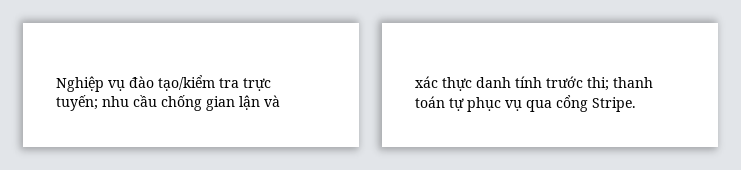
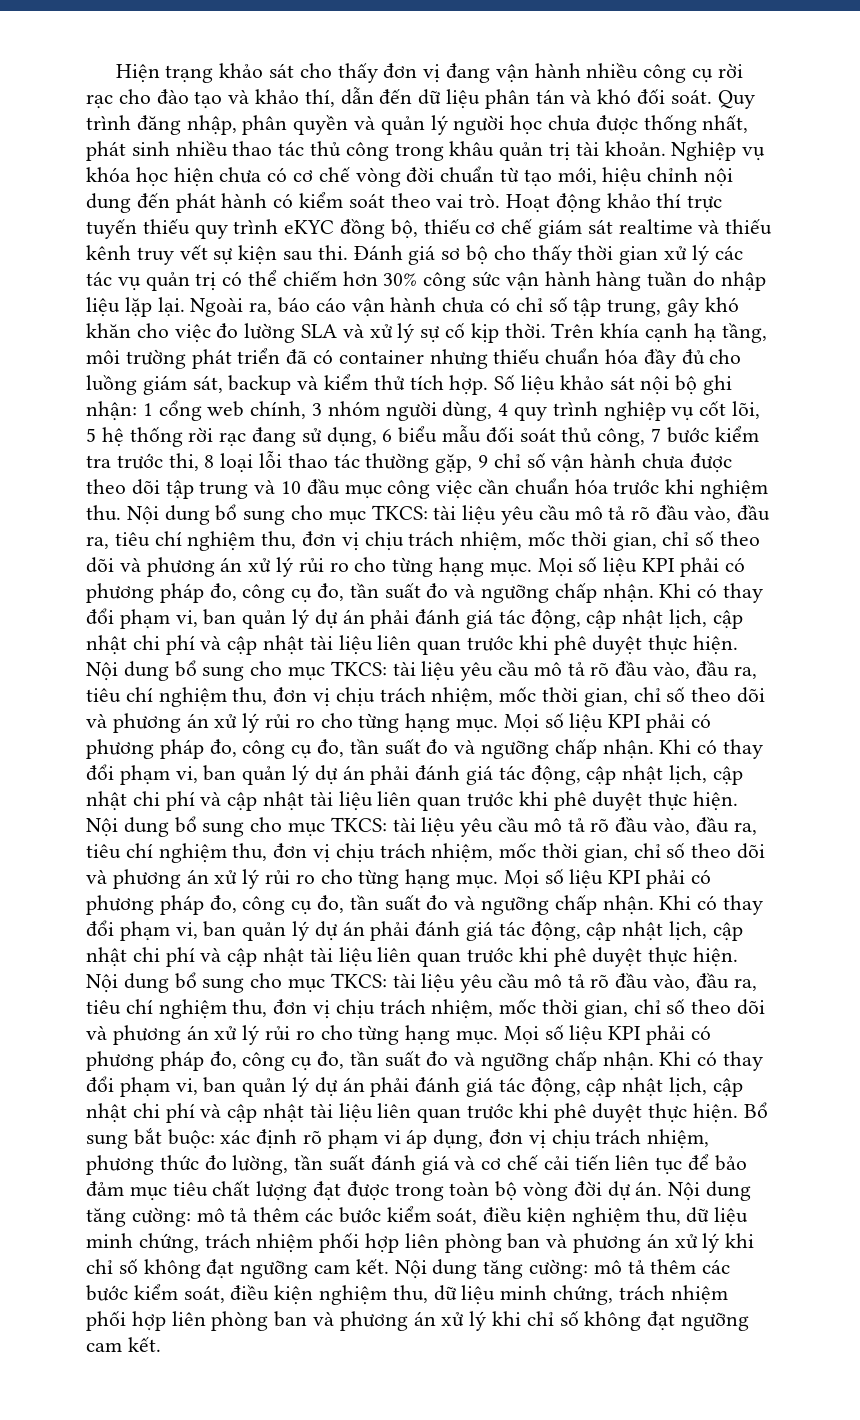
[56,75,271,92] [56,95,280,111] [415,76,653,91] [415,95,636,112] Nghiệp vụ đào tạo/kiểm tra trực tuyến; nhu cầu chống gian lận và xác thực danh tính trước thi; thanh toán tự phục vụ qua cổng Stripe. -> [115,63,743,83] [86,87,755,109] [86,115,749,135] [86,141,766,161] [86,166,734,187] [86,192,723,213] [86,219,773,239] [86,245,743,265] [86,270,766,291] [86,297,739,317] [86,323,767,343] [86,348,742,369] [86,374,733,395] [86,400,761,421] [86,425,759,447] [86,450,732,473] [86,478,769,499] [86,504,770,525] [86,531,761,551] [86,557,745,577] [86,583,764,603] [86,608,743,629] [86,635,739,655] [86,660,757,681] [86,687,766,707] [86,713,711,733] [86,739,764,759] [86,764,743,785] [86,791,739,811] [86,816,757,837] [86,843,766,863] [86,869,711,889] [86,895,764,915] [86,920,743,941] [86,947,739,967] [86,972,757,993] [86,999,766,1019] [86,1025,711,1045] [86,1051,764,1071] [86,1076,743,1097] [86,1102,768,1123] [86,1127,710,1149] [86,1154,747,1175] [86,1181,752,1201] [86,1206,749,1227] [86,1233,755,1253] [86,1259,731,1279] [86,1284,728,1305] [86,1311,750,1331] [86,1337,161,1352] Hiện trạng khảo sát cho thấy đơn vị đang vận hành nhiều công cụ rời rạc cho đào tạo và khảo thí, dẫn đến dữ liệu phân tán và khó đối soát. Quy trình đăng nhập, phân quyền và quản lý người học chưa được thống nhất, phát sinh nhiều thao tác thủ công trong khâu quản trị tài khoản. Nghiệp vụ khóa học hiện chưa có cơ chế vòng đời chuẩn từ tạo mới, hiệu chỉnh nội dung đến phát hành có kiểm soát theo vai trò. Hoạt động khảo thí trực tuyến thiếu quy trình eKYC đồng bộ, thiếu cơ chế giám sát realtime và thiếu kênh truy vết sự kiện sau thi. Đánh giá sơ bộ cho thấy thời gian xử lý các tác vụ quản trị có thể chiếm hơn 30% công sức vận hành hàng tuần do nhập liệu lặp lại. Ngoài ra, báo cáo vận hành chưa có chỉ số tập trung, gây khó khăn cho việc đo lường SLA và xử lý sự cố kịp thời. Trên khía cạnh hạ tầng, môi trường phát triển đã có container nhưng thiếu chuẩn hóa đầy đủ cho luồng giám sát, backup và kiểm thử tích hợp. Số liệu khảo sát nội bộ ghi nhận: 1 cổng web chính, 3 nhóm người dùng, 4 quy trình nghiệp vụ cốt lõi, 5 hệ thống rời rạc đang sử dụng, 6 biểu mẫu đối soát thủ công, 7 bước kiểm tra trước thi, 8 loại lỗi thao tác thường gặp, 9 chỉ số vận hành chưa được theo dõi tập trung và 10 đầu mục công việc cần chuẩn hóa trước khi nghiệm thu. Nội dung bổ sung cho mục TKCS: tài liệu yêu cầu mô tả rõ đầu vào, đầu ra, tiêu chí nghiệm thu, đơn vị chịu trách nhiệm, mốc thời gian, chỉ số theo dõi và phương án xử lý rủi ro cho từng hạng mục. Mọi số liệu KPI phải có phương pháp đo, công cụ đo, tần suất đo và ngưỡng chấp nhận. Khi có thay đổi phạm vi, ban quản lý dự án phải đánh giá tác động, cập nhật lịch, cập nhật chi phí và cập nhật tài liệu liên quan trước khi phê duyệt thực hiện. Nội dung bổ sung cho mục TKCS: tài liệu yêu cầu mô tả rõ đầu vào, đầu ra, tiêu chí nghiệm thu, đơn vị chịu trách nhiệm, mốc thời gian, chỉ số theo dõi và phương án xử lý rủi ro cho từng hạng mục. Mọi số liệu KPI phải có phương pháp đo, công cụ đo, tần suất đo và ngưỡng chấp nhận. Khi có thay đổi phạm vi, ban quản lý dự án phải đánh giá tác động, cập nhật lịch, cập nhật chi phí và cập nhật tài liệu liên quan trước khi phê duyệt thực hiện. Nội dung bổ sung cho mục TKCS: tài liệu yêu cầu mô tả rõ đầu vào, đầu ra, tiêu chí nghiệm thu, đơn vị chịu trách nhiệm, mốc thời gian, chỉ số theo dõi và phương án xử lý rủi ro cho từng hạng mục. Mọi số liệu KPI phải có phương pháp đo, công cụ đo, tần suất đo và ngưỡng chấp nhận. Khi có thay đổi phạm vi, ban quản lý dự án phải đánh giá tác động, cập nhật lịch, cập nhật chi phí và cập nhật tài liệu liên quan trước khi phê duyệt thực hiện. Nội dung bổ sung cho mục TKCS: tài liệu yêu cầu mô tả rõ đầu vào, đầu ra, tiêu chí nghiệm thu, đơn vị chịu trách nhiệm, mốc thời gian, chỉ số theo dõi và phương án xử lý rủi ro cho từng hạng mục. Mọi số liệu KPI phải có phương pháp đo, công cụ đo, tần suất đo và ngưỡng chấp nhận. Khi có thay đổi phạm vi, ban quản lý dự án phải đánh giá tác động, cập nhật lịch, cập nhật chi phí và cập nhật tài liệu liên quan trước khi phê duyệt thực hiện. Bổ sung bắt buộc: xác định rõ phạm vi áp dụng, đơn vị chịu trách nhiệm, phương thức đo lường, tần suất đánh giá và cơ chế cải tiến liên tục để bảo đảm mục tiêu chất lượng đạt được trong toàn bộ vòng đời dự án. Nội dung tăng cường: mô tả thêm các bước kiểm soát, điều kiện nghiệm thu, dữ liệu minh chứng, trách nhiệm phối hợp liên phòng ban và phương án xử lý khi chỉ số không đạt ngưỡng cam kết. Nội dung tăng cường: mô tả thêm các bước kiểm soát, điều kiện nghiệm thu, dữ liệu minh chứng, trách nhiệm phối hợp liên phòng ban và phương án xử lý khi chỉ số không đạt ngưỡng cam kết.

